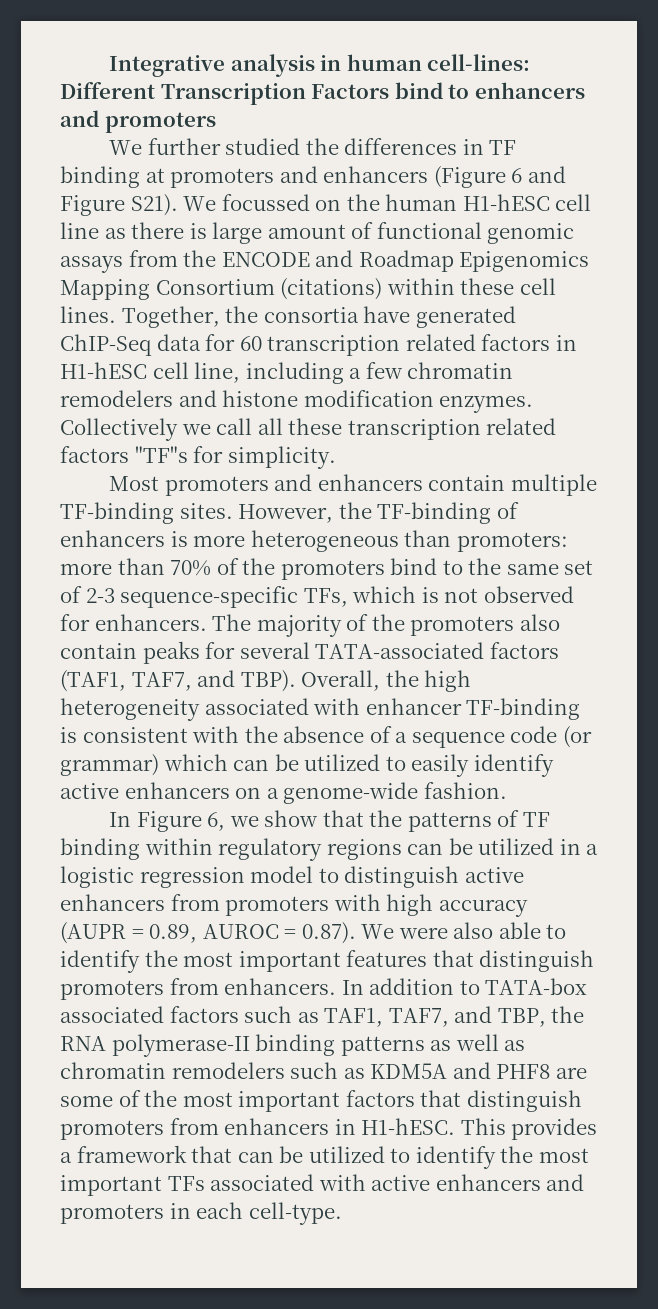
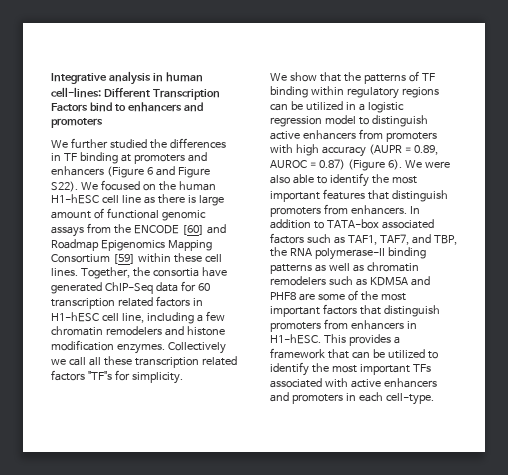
[130,194,310,216] S21). We focussed -> [51,180,140,192] S22). We focused
(310, 259) none -> [181,225,204,235] [60]
[280,278,383,300] (citations) -> [112,254,135,264] [59]
[109,474,597,496] [60,502,519,524] [60,530,568,552] [60,558,594,580] [60,586,574,608] [60,614,560,637] [60,641,559,664] [60,670,472,692] [60,698,581,721] [60,726,592,748] [60,754,554,777] [60,782,507,804] [109,811,259,832] Most promoters and enhancers contain multiple TF-binding sites. However, the TF-binding of enhancers is more heterogeneous than promoters: more than 70% of the promoters bind to the same set of 2-3 sequence-specific TFs, which is not observed for enhancers. The majority of the promoters also contain peaks for several TATA-associated factors (TAF1, TAF7, and TBP). Overall, the high heterogeneity associated with enhancer TF-binding is consistent with the absence of a sequence code (or grammar) which can be utilized to easily identify active enhancers on a genome-wide fashion. // In Figure 6, we -> [270,73,287,81] We
[301,922,356,944] 0.87). -> [318,159,402,171] 0.87) (Figure 6).

